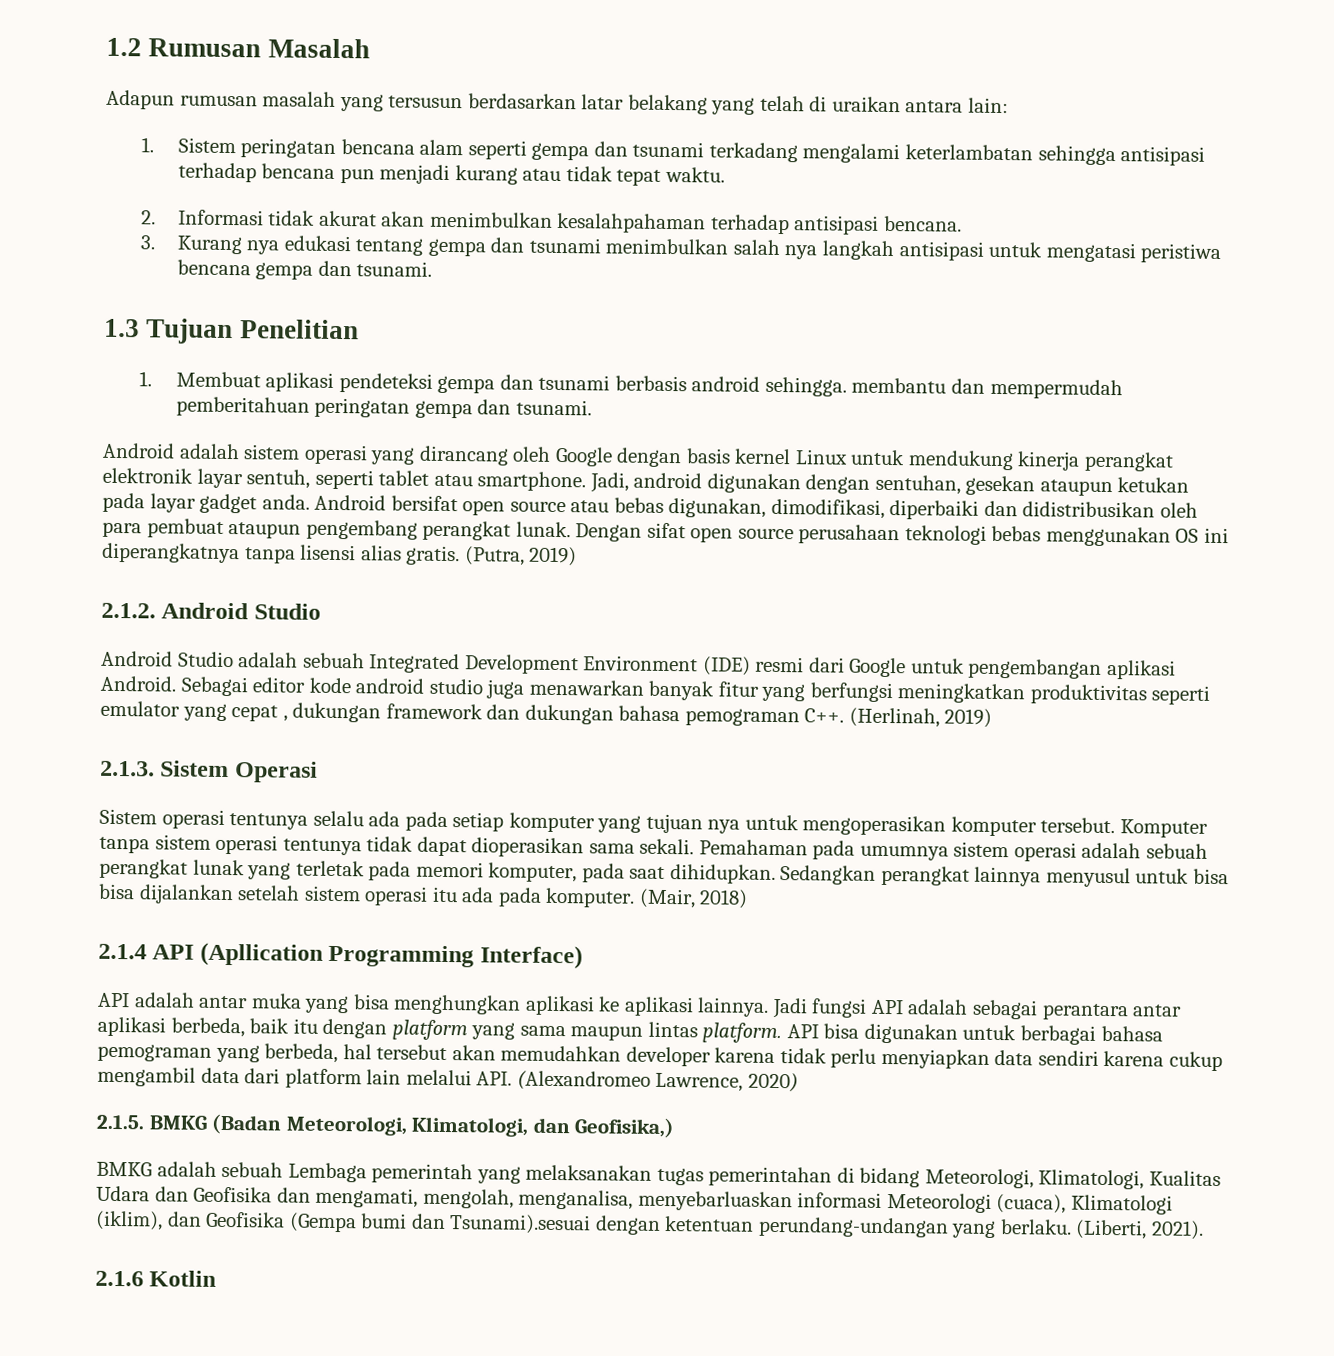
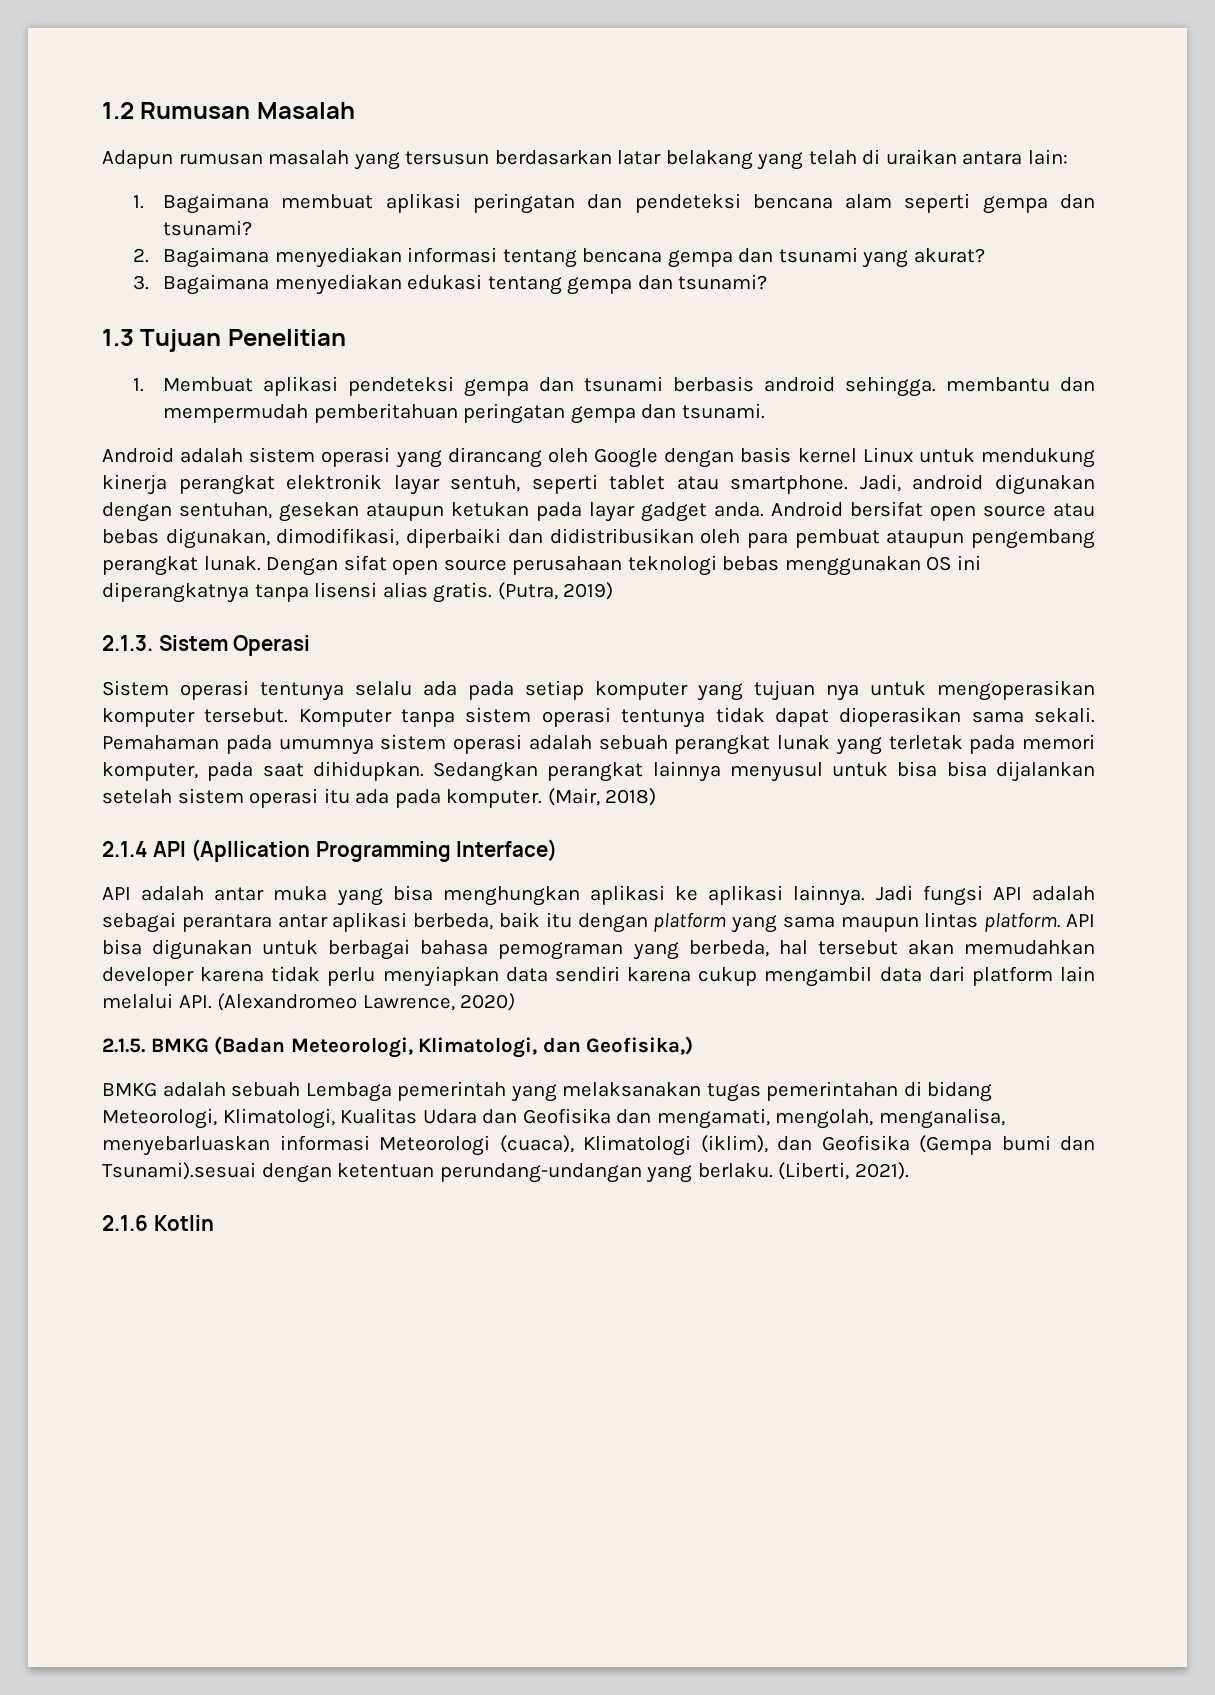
[177,137,337,158] Sistem peringatan -> [162,193,741,214] Bagaimana membuat aplikasi peringatan dan pendeteksi
[632,141,1206,166] [177,162,725,186] [141,209,962,235] tsunami terkadang mengalami keterlambatan sehingga antisipasi terhadap bencana pun menjadi kurang atau tidak tepat waktu. // 2. Informasi tidak akurat akan menimbulkan kesalahpahaman terhadap antisipasi bencana. -> [162,220,252,236] [132,247,985,268] tsunami? // 2. Bagaimana menyediakan informasi tentang bencana gempa dan tsunami yang akurat?
[176,235,280,255] Kurang nya -> [162,274,402,295] Bagaimana menyediakan
[528,237,1222,264] [176,259,433,280] tsunami menimbulkan salah nya langkah antisipasi untuk mengatasi peristiwa bencana gempa dan tsunami. -> [678,274,768,290] tsunami?
[101,602,321,620] [101,650,1176,680] [100,675,1211,705] [100,700,993,728] // 2.1.2. Android Studio // Android Studio adalah sebuah Integrated Development Environment (IDE) resmi dari Google untuk pengembangan aplikasi Android. Sebagai editor kode android studio juga menawarkan banyak fitur yang berfungsi meningkatkan produktivitas seperti emulator yang cepat , dukungan framework dan dukungan bahasa pemograman C++. (Herlinah, 2019) -> (614, 591) none

